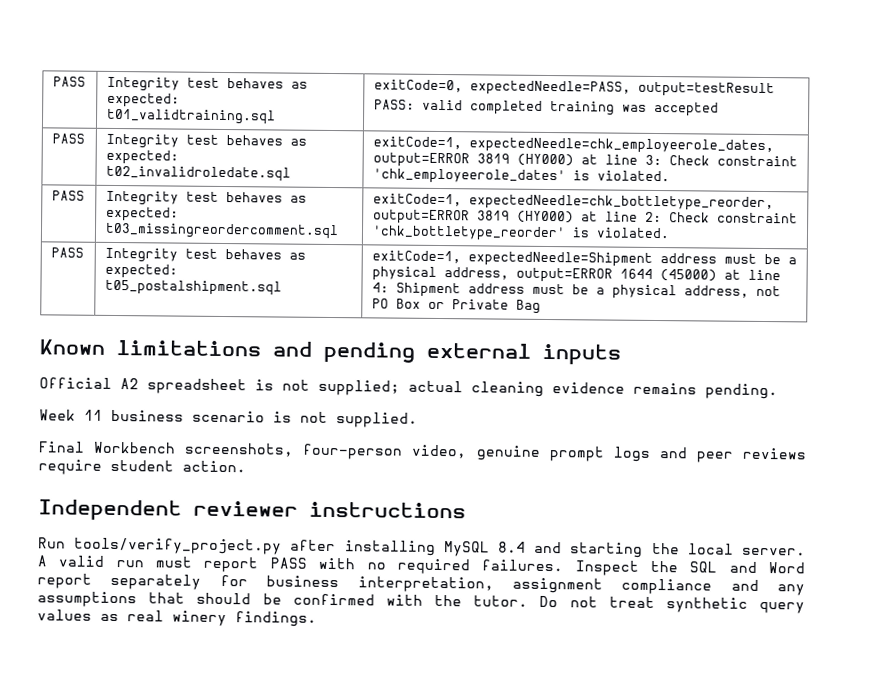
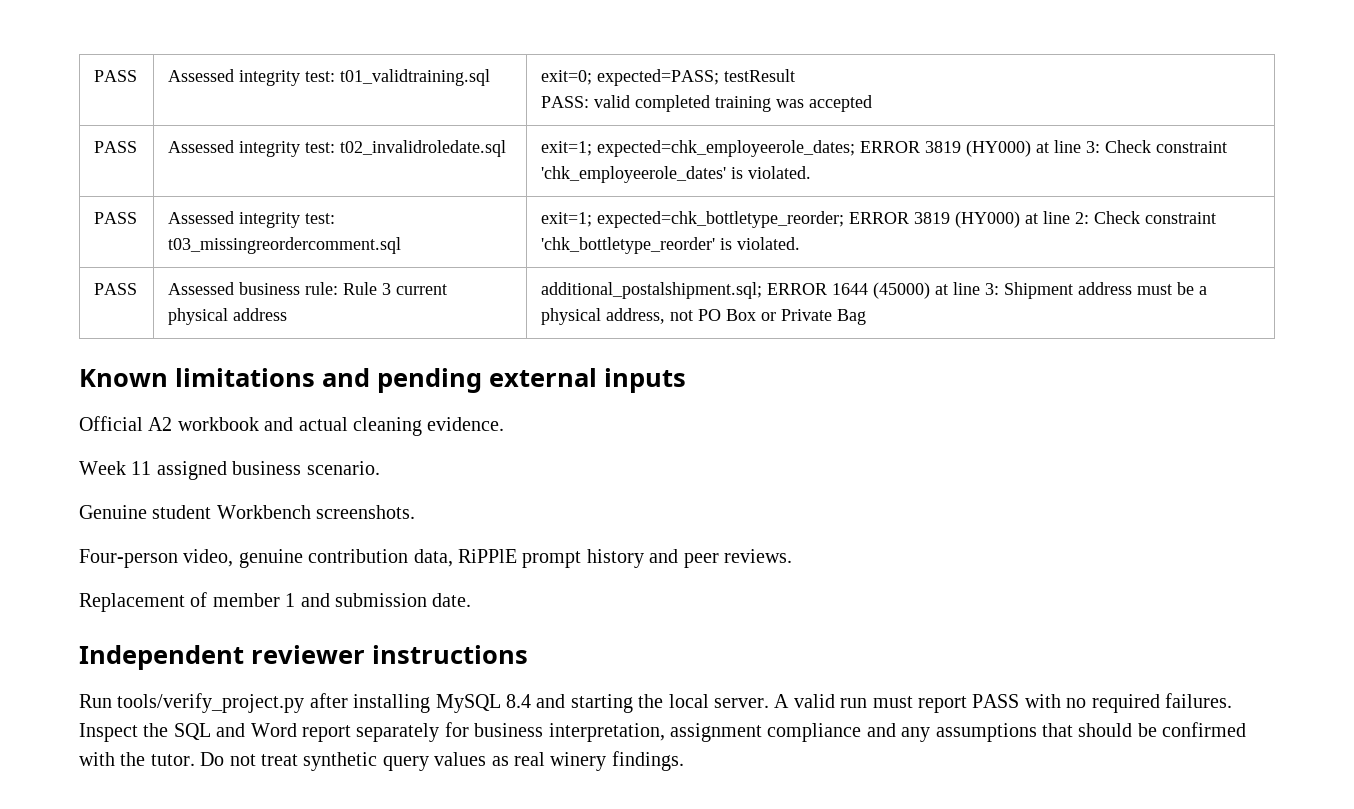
[52,76,86,87] [106,76,308,92] [106,92,180,108] [105,108,276,125] [373,79,775,98] PASS | Integrity test behaves as expected: t01_validtraining.sql | exitCode=0, expectedNeedle=PASS, output=testResult -> [94,70,138,82] [168,69,491,86] [541,69,796,86] PASS | Assessed integrity test: t01_validtraining.sql | exit=0; expected=PASS; testResult
[105,133,307,149] [105,149,179,165] [105,165,291,182] [372,136,774,155] [372,152,470,168] Integrity test behaves as expected: t02_invalidroledate.sql | exitCode=1, expectedNeedle=chk_employeerole_dates, output=ERROR -> [168,140,507,157] [541,140,921,157] Assessed integrity test: t02_invalidroledate.sql | exit=1; expected=chk_employeerole_dates; ERROR
[105,190,307,206] [105,206,179,222] [104,222,339,240] [372,193,774,212] [372,209,470,225] Integrity test behaves as expected: t03_missingreordercomment.sql | exitCode=1, expectedNeedle=chk_bottletype_reorder, output=ERROR -> [168,211,336,228] [168,237,402,254] [541,211,910,228] Assessed integrity test: t03_missingreordercomment.sql | exit=1; expected=chk_bottletype_reorder; ERROR
[104,247,306,263] [104,263,178,279] [104,279,282,296] [371,250,797,267] [371,266,613,283] Integrity test behaves as expected: t05_postalshipment.sql | exitCode=1, expectedNeedle=Shipment address must be a physical address, output=ERROR -> [168,282,448,295] [168,308,288,325] [541,282,828,299] Assessed business rule: Rule 3 current physical address | additional_postalshipment.sql; ERROR
[371,282,389,293] 4: -> [985,283,1000,295] 3:
[147,378,778,400] [39,409,418,428] [38,441,808,463] [38,459,246,475] spreadsheet is not supplied; actual cleaning evidence remains pending. // Week 11 business scenario is not supplied. // Final Workbench screenshots, four-person video, genuine prompt logs and peer reviews require student action. -> [177,417,505,436] [79,461,380,480] [79,505,416,519] [79,549,792,568] [79,592,472,612] workbook and actual cleaning evidence. // Week 11 assigned business scenario. // Genuine student Workbench screenshots. // Four-person video, genuine contribution data, RiPPlE prompt history and peer reviews. // Replacement of member 1 and submission date.

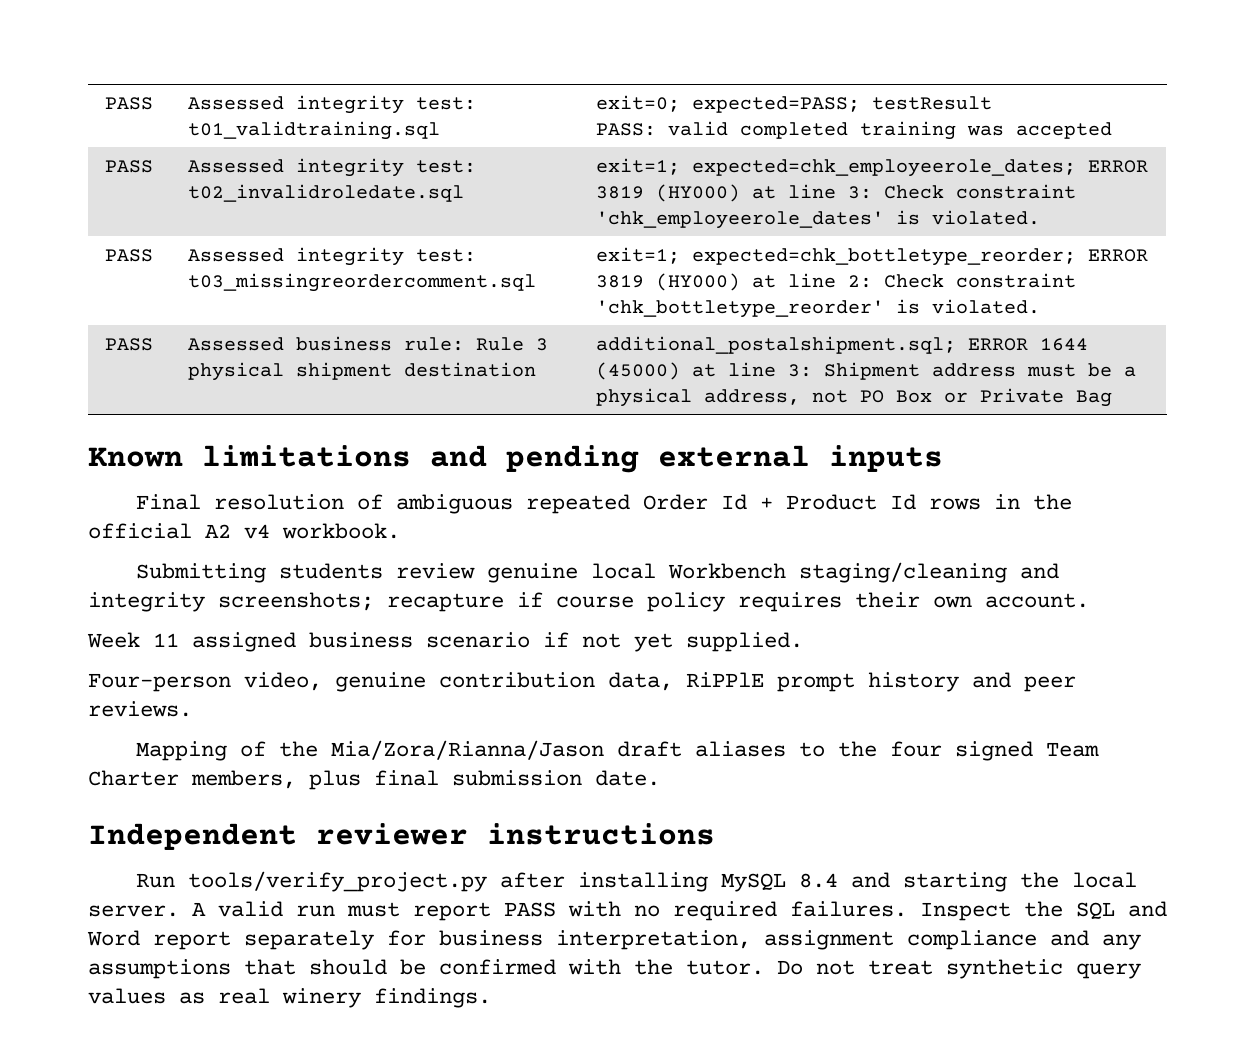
[396,284,448,295] [168,308,288,325] current physical address -> [188,362,537,381] physical shipment destination
[79,416,505,436] Official A2 workbook and actual cleaning evidence. -> [135,494,1072,514] [88,523,400,539] [135,562,1059,583] [88,592,1089,612] Final resolution of ambiguous repeated Order Id + Product Id rows in the official A2 v4 workbook. // Submitting students review genuine local Workbench staging/cleaning and integrity screenshots; recapture if course policy requires their own account.
[306,461,380,475] [79,505,416,519] scenario. // Genuine student Workbench screenshots. -> [426,632,803,652] scenario if not yet supplied.
[79,592,330,612] Replacement of member 1 and -> [135,740,1099,761] [88,770,439,790] Mapping of the Mia/Zora/Rianna/Jason draft aliases to the four signed Team Charter members, plus final

